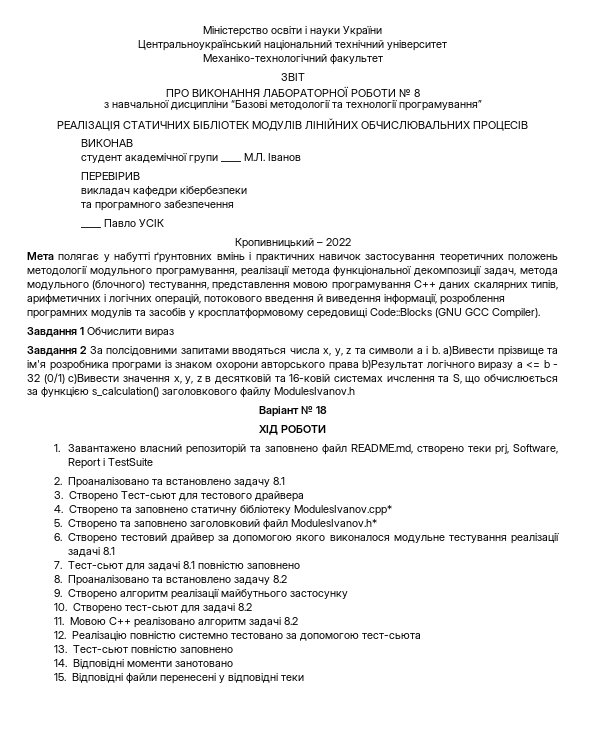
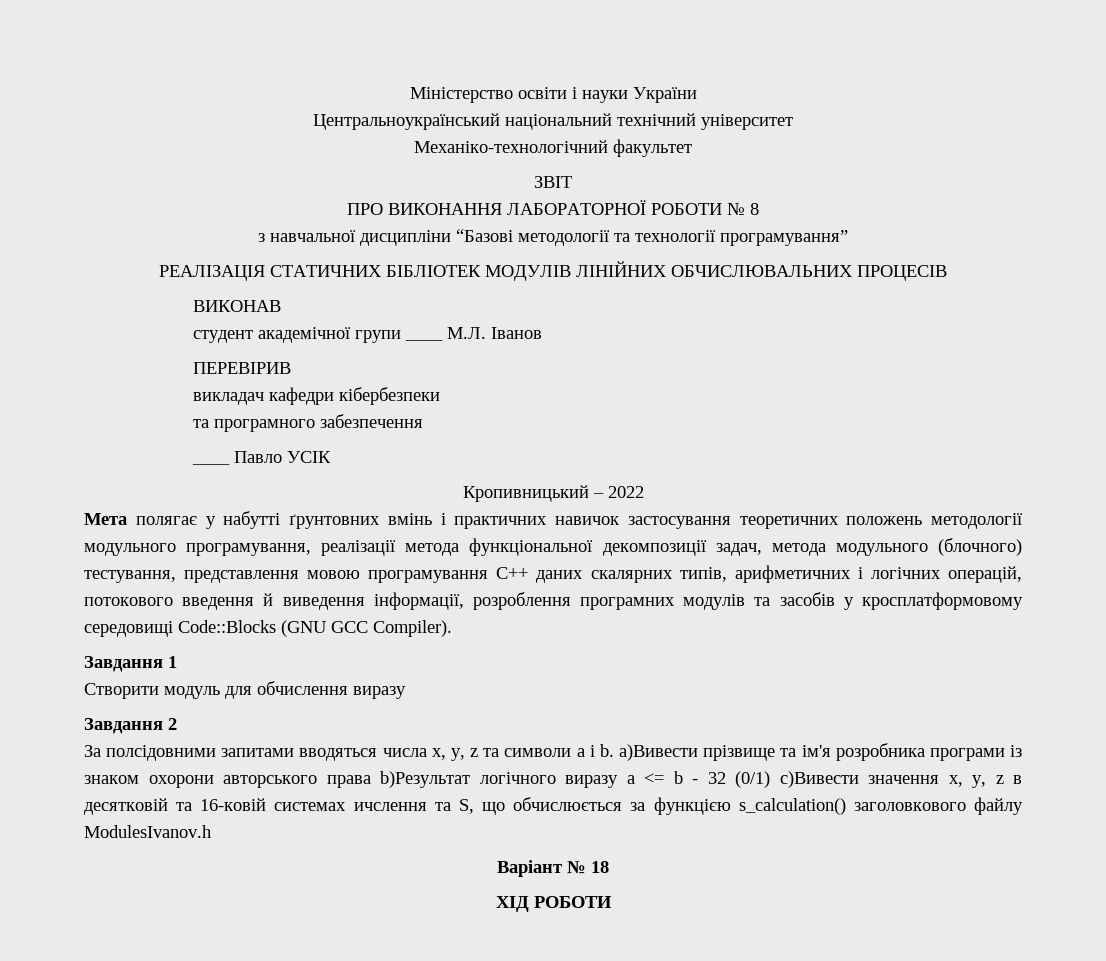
[87,327,174,338] Обчислити вираз -> [84,681,406,699] // Створити модуль для обчислення виразу
(88, 350) none -> (177, 724) //
[54,444,558,455] [67,458,153,469] [54,477,285,488] [54,491,304,502] [54,505,392,516] [54,519,377,530] [54,533,559,544] [67,547,115,557] [54,561,300,571] [54,575,287,586] [54,589,348,600] [54,603,252,614] [54,617,298,628] [54,631,421,641] [54,645,233,653] [54,659,233,669] [54,673,304,684] // 1. Завантажено власний репозиторій та заповнено файл README.md, створено теки prj, Software, Report і TestSuite // 2. Проаналізовано та встановлено задачу 8.1 // 3. Створено Тест-сьют для тестового драйвера // 4. Створено та заповнено статичну бібліотеку ModulesIvanov.cpp* // 5. Cтворено та заповнено заголовковий файл ModulesIvanov.h* // 6. Створено тестовий драйвер за допомогою якого виконалося модульне тестування реалізації задачі 8.1 // 7. Тест-сьют для задачі 8.1 повністю заповнено // 8. Проаналізовано та встановлено задачу 8.2 // 9. Створено алгоритм реалізації майбутнього застосунку // 10. Створено тест-сьют для задачі 8.2 // 11. Мовою С++ реалізовано алгоритм задачі 8.2 // 12. Реалізацію повністю системно тестовано за допомогою тест-сьюта // 13. Тест-сьют повністю заповнено // 14. Відповідні моменти занотовано // 15. Відповідні файли перенесені у відповідні теки -> (612, 902) none

